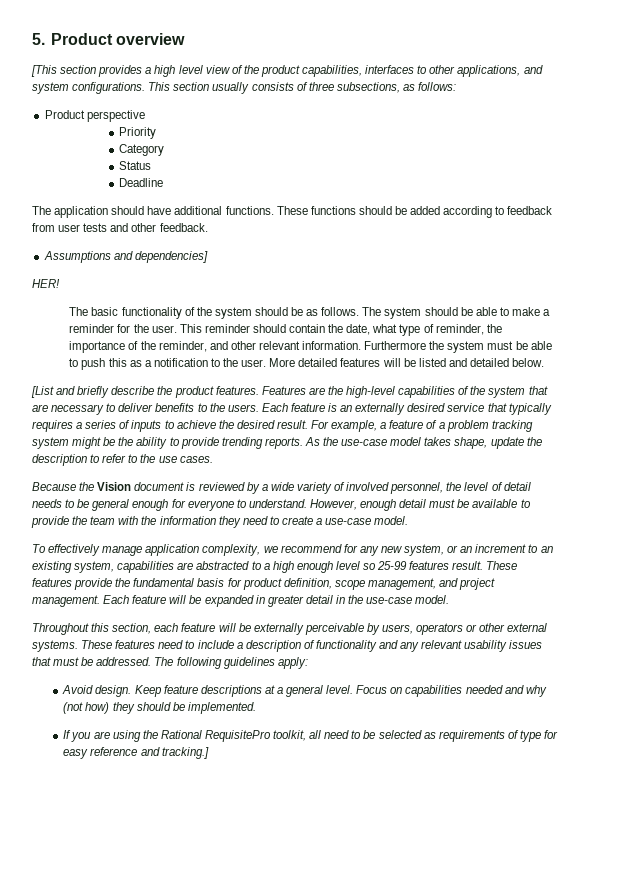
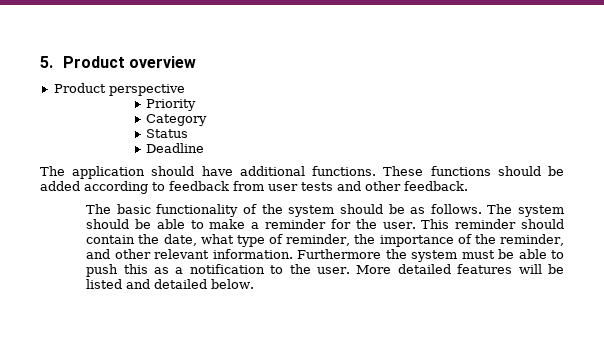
[31,65,543,77] [32,82,457,94] // [This section provides a high level view of the product capabilities, interfaces to other applications, and system configurations. This section usually consists of three subsections, as follows: -> (197, 62) none
[43,251,208,263] [32,279,60,288] // Assumptions and dependencies] // HER! -> (468, 186) none
[31,386,548,398] [32,403,552,415] [32,420,533,432] [32,437,542,449] [32,454,213,466] [32,482,531,494] [32,499,531,511] [31,516,409,528] [32,544,553,556] [32,561,518,573] [32,578,496,590] [32,595,450,607] [32,623,548,635] [32,640,543,652] [32,657,308,669] [62,685,547,697] [63,702,256,714] [63,730,559,742] [63,747,209,759] // [List and briefly describe the product features. Features are the high-level capabilities of the system that are necessary to deliver benefits to the users. Each feature is an externally desired service that typically requires a series of inputs to achieve the desired result. For example, a feature of a problem tracking system might be the ability to provide trending reports. As the use-case model takes shape, update the description to refer to the use cases. // Because the Vision document is reviewed by a wide variety of involved personnel, the level of detail needs to be general enough for everyone to understand. However, enough detail must be available to provide the team with the information they need to create a use-case model. // To effectively manage application complexity, we recommend for any new system, or an increment to an existing system, capabilities are abstracted to a high enough level so 25-99 features result. These features provide the fundamental basis for product definition, scope management, and project management. Each feature will be expanded in greater detail in the use-case model. // Throughout this section, each feature will be externally perceivable by users, operators or other external systems. These features need to include a description of functionality and any relevant usability issues that must be addressed. The following guidelines apply: // Avoid design. Keep feature descriptions at a general level. Focus on capabilities needed and why (not how) they should be implemented. // If you are using the Rational RequisitePro toolkit, all need to be selected as requirements of type for easy reference and tracking.] -> (255, 284) none

